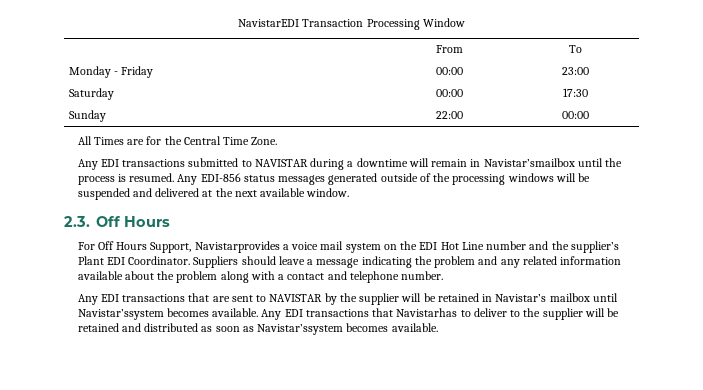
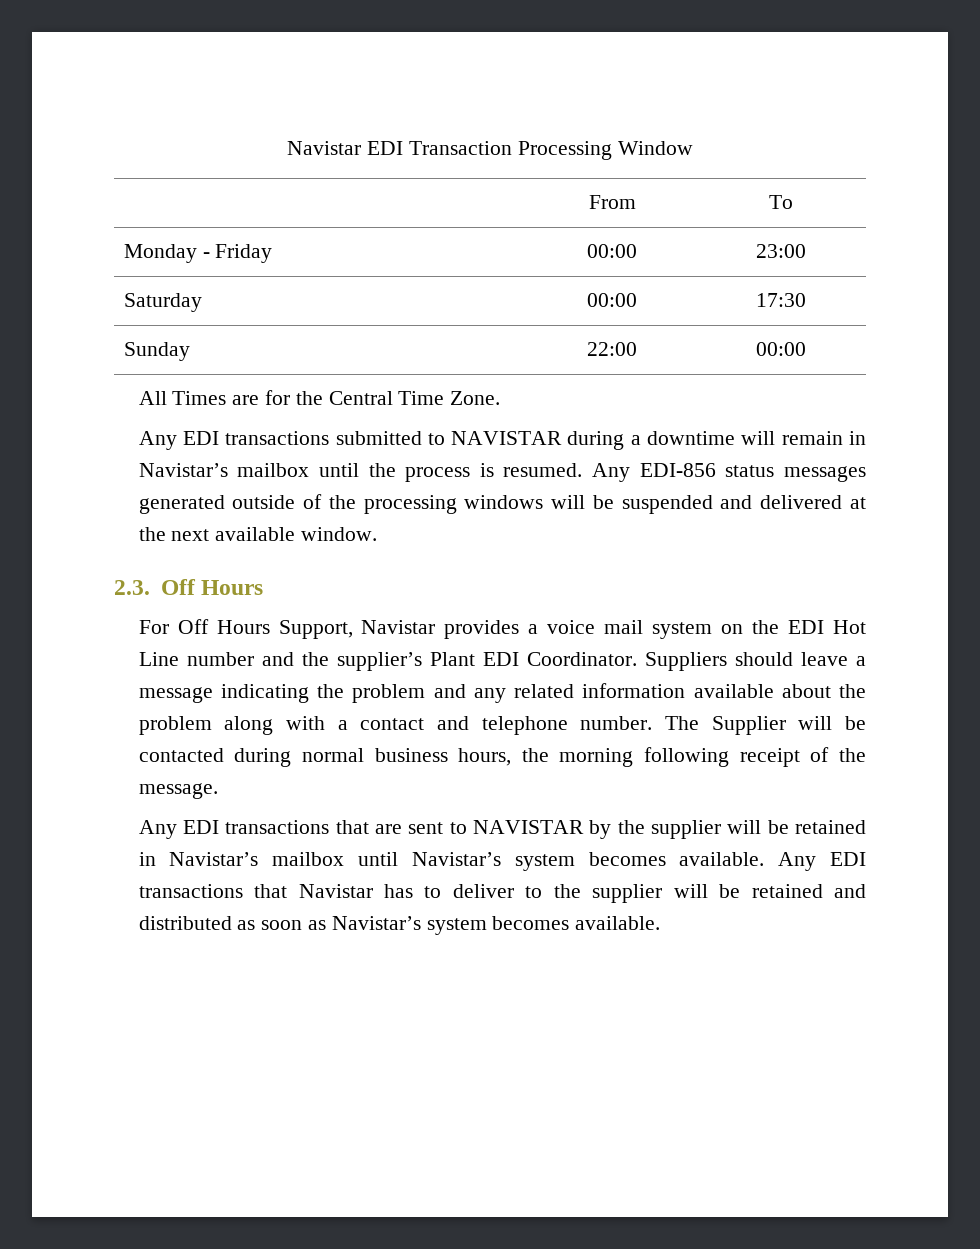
[238,19,300,27] NavistarEDI -> [287,141,404,155] Navistar EDI
[483,158,575,167] Navistar’smailbox -> [138,463,310,477] Navistar’s mailbox
[194,241,280,253] Navistarprovides -> [361,620,520,639] Navistar provides
(444, 275) none -> [664,716,866,735] [138,747,867,767] [138,783,218,799] The Supplier will be contacted during normal business hours, the morning following receipt of the message.
[77,309,164,320] Navistar’ssystem -> [411,852,575,871] Navistar’s system
[396,308,458,317] Navistarhas -> [298,884,413,898] Navistar has
[257,324,344,335] Navistar’ssystem -> [331,916,487,935] Navistar’s system

